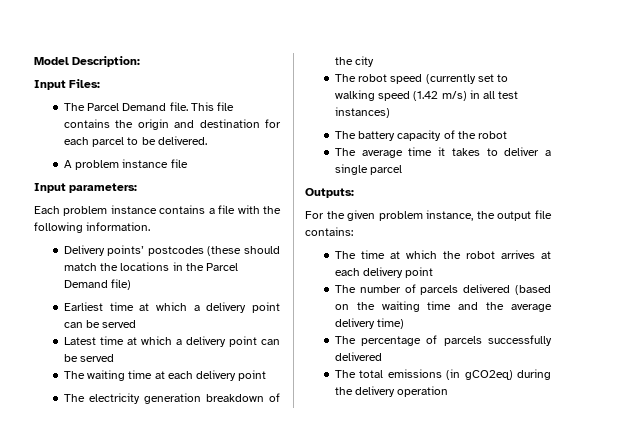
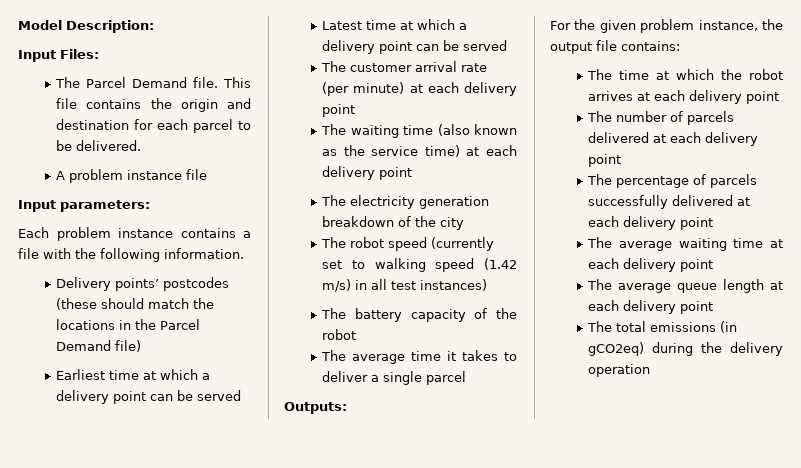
[87,370,153,381] waiting time -> [350,61,488,72] [322,82,517,96] [322,104,356,117] [321,124,517,138] [322,145,460,157] customer arrival rate (per minute) at each delivery point // The waiting time (also known as the service time)
[515,285,551,295] [334,301,552,312] [334,318,405,329] (based on the waiting time and the average delivery time) -> [653,132,759,146] [588,154,622,167] at each delivery point
(382, 356) none -> [737,197,751,206] [588,216,714,230] [587,237,783,251] [588,258,714,272] [587,279,783,293] [588,300,714,314] at each delivery point // The average waiting time at each delivery point // The average queue length at each delivery point

